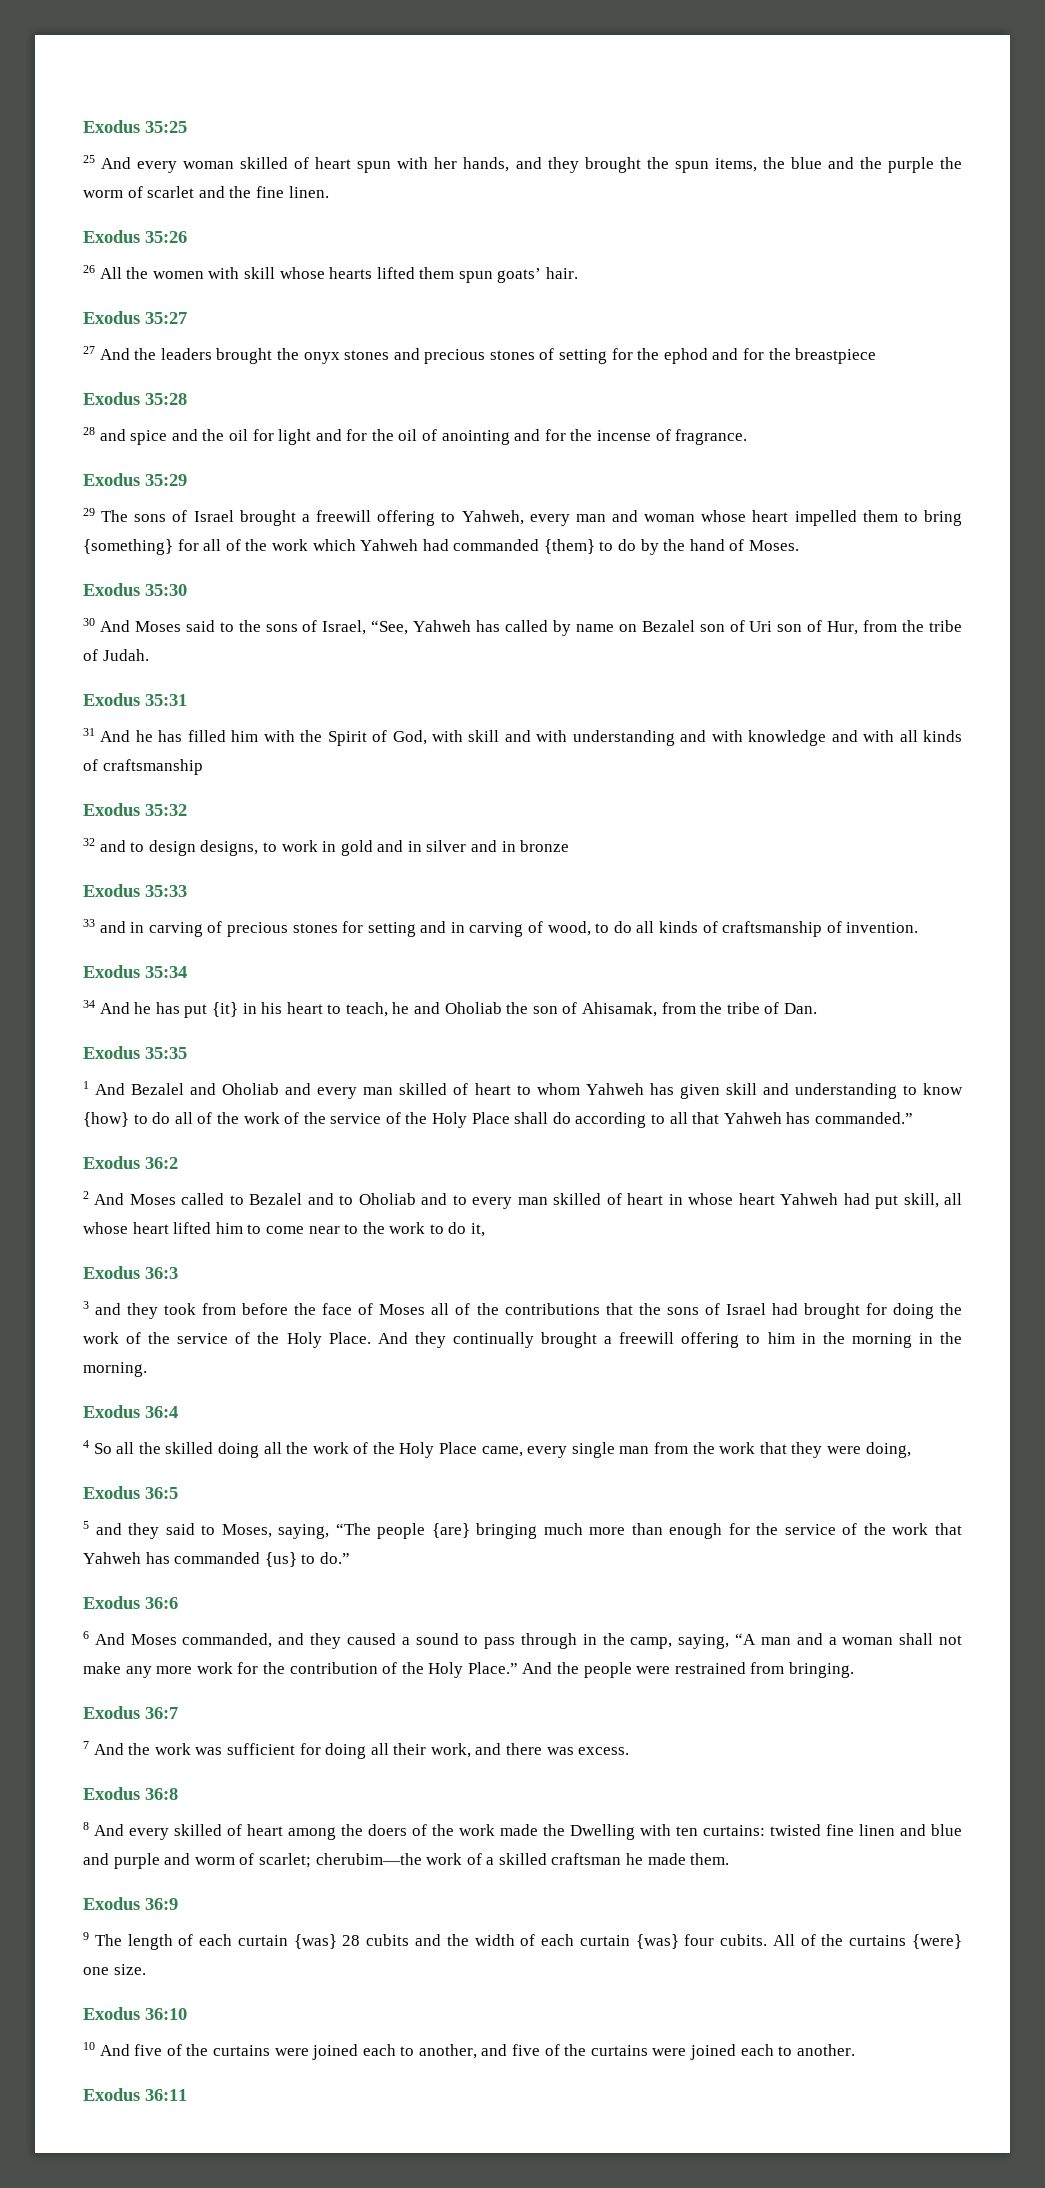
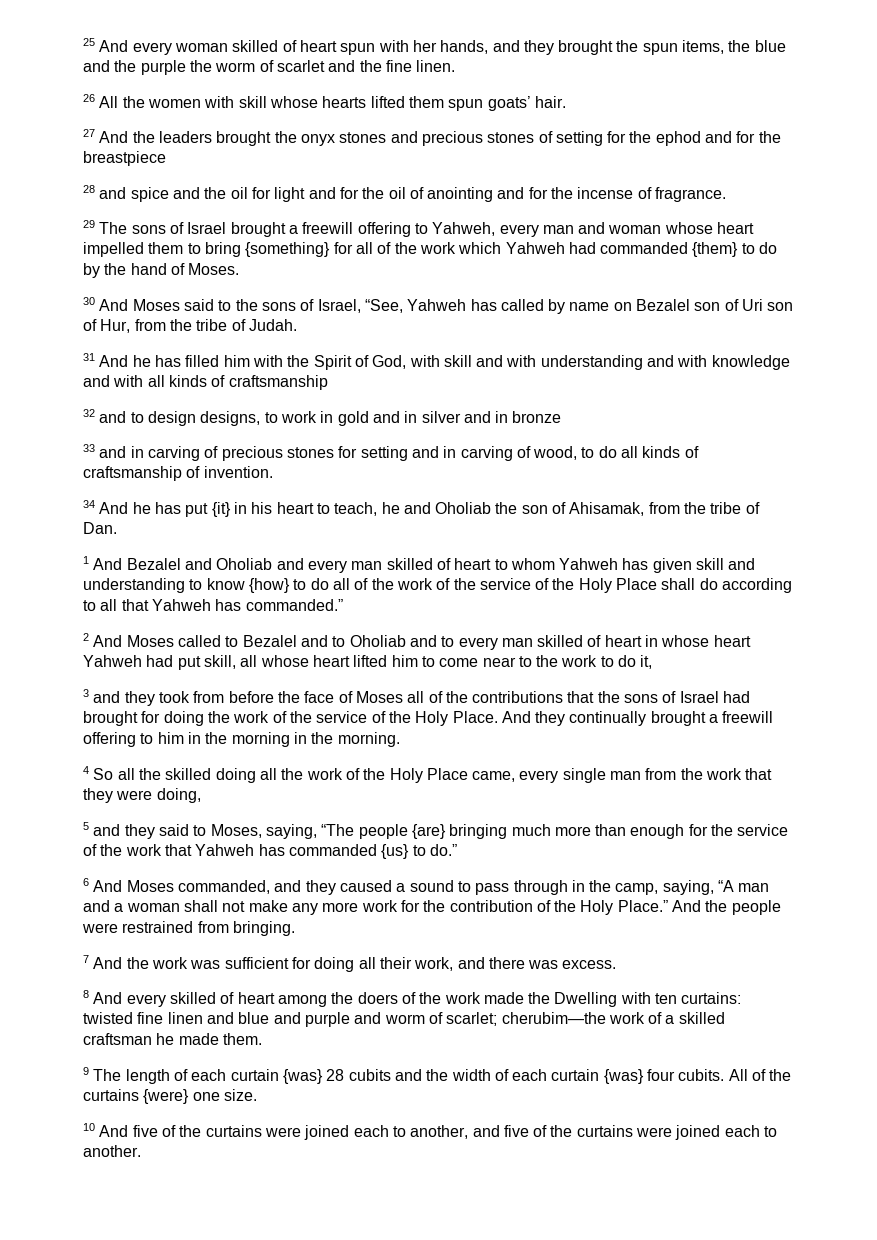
[83,120,187,133] Exodus 35:25 // -> (83, 42) none
[83,230,187,243] // Exodus 35:26 -> (456, 66) none
[83,311,187,324] // Exodus 35:27 -> (566, 102) none
[83,392,187,405] // Exodus 35:28 -> (166, 158) none
[83,473,187,486] // Exodus 35:29 -> (727, 194) none
[83,583,187,596] // Exodus 35:30 -> (240, 269) none
[83,693,187,706] // Exodus 35:31 -> (297, 325) none
[83,803,187,816] // Exodus 35:32 -> (328, 382) none
[83,884,187,897] // Exodus 35:33 -> (562, 417) none
[83,965,187,978] // Exodus 35:34 -> (273, 472) none
[83,1046,187,1059] // Exodus 35:35 -> (117, 528) none
[83,1156,178,1169] // Exodus 36:2 -> (343, 605) none
[83,1266,178,1279] // Exodus 36:3 -> (653, 662) none
[83,1405,178,1418] // Exodus 36:4 -> (400, 739) none
[83,1486,178,1499] // Exodus 36:5 -> (201, 795) none
[83,1596,178,1609] // Exodus 36:6 -> (457, 850) none
[83,1706,178,1719] // Exodus 36:7 -> (295, 928) none
[83,1787,178,1800] // Exodus 36:8 -> (617, 964) none
[83,1897,178,1910] // Exodus 36:9 -> (262, 1039) none
[83,2007,187,2020] // Exodus 36:10 -> (257, 1095) none
[83,2088,187,2101] // Exodus 36:11 -> (141, 1151) none

